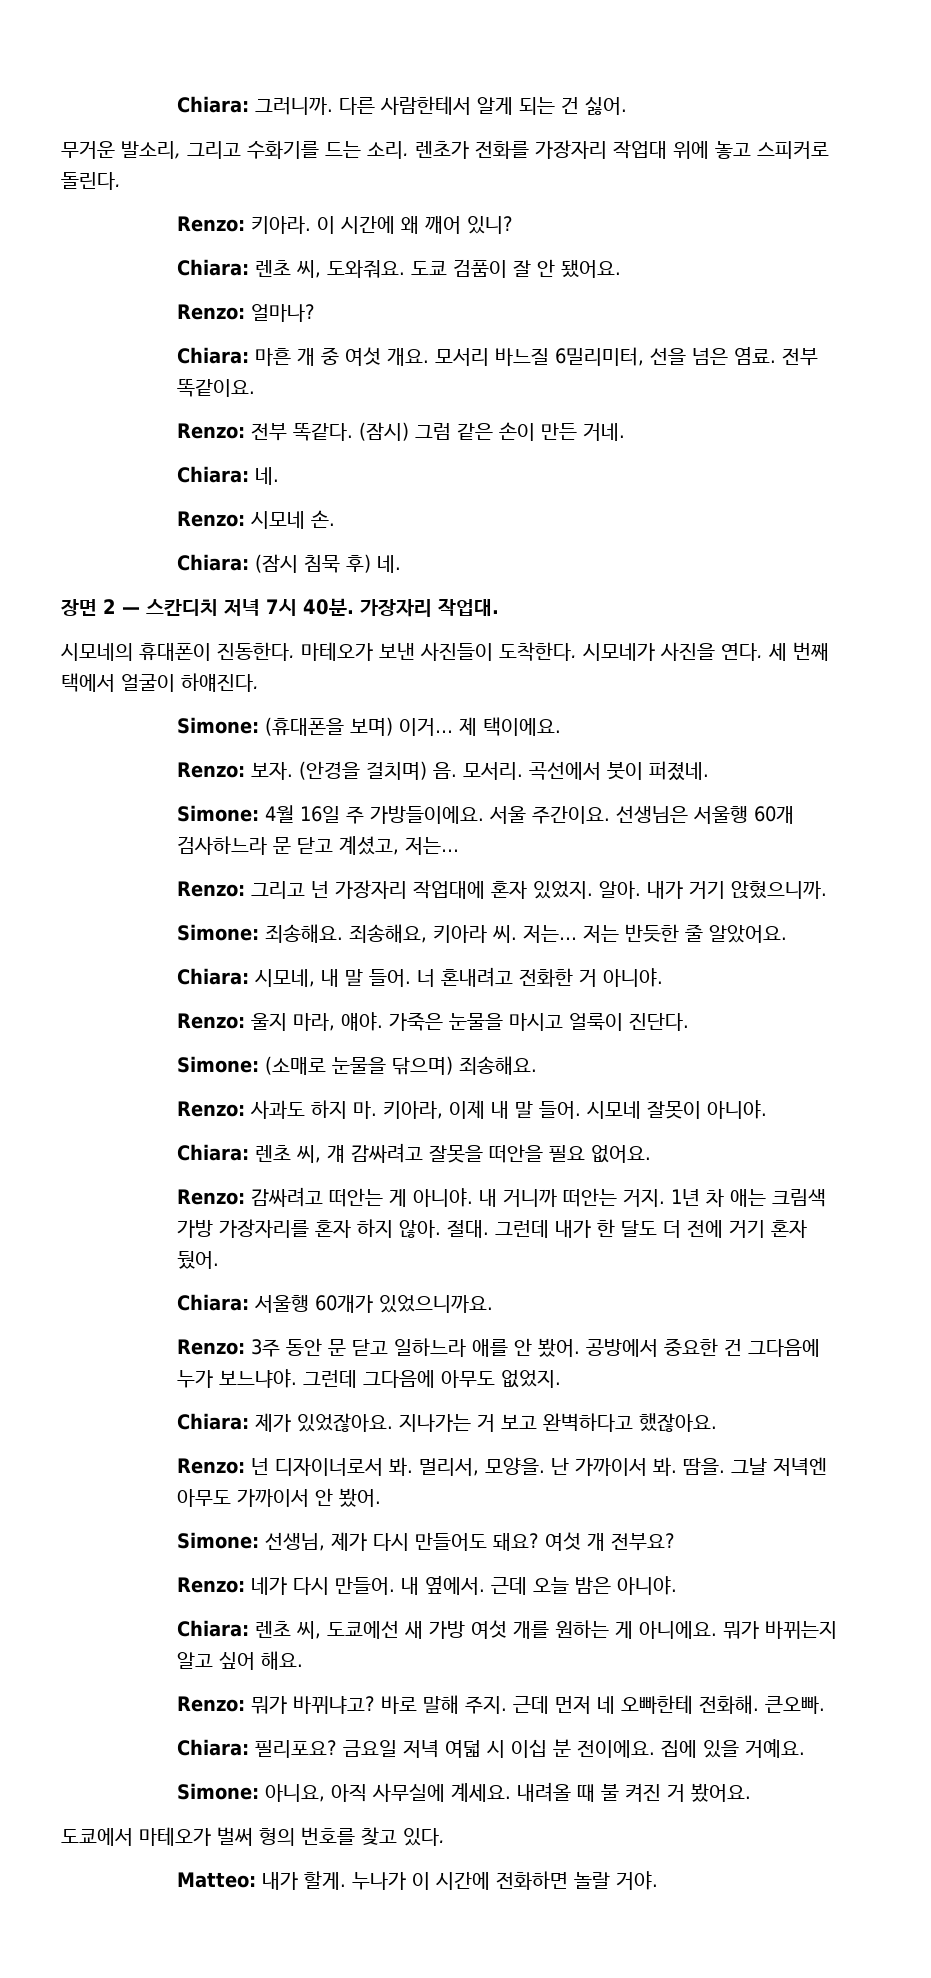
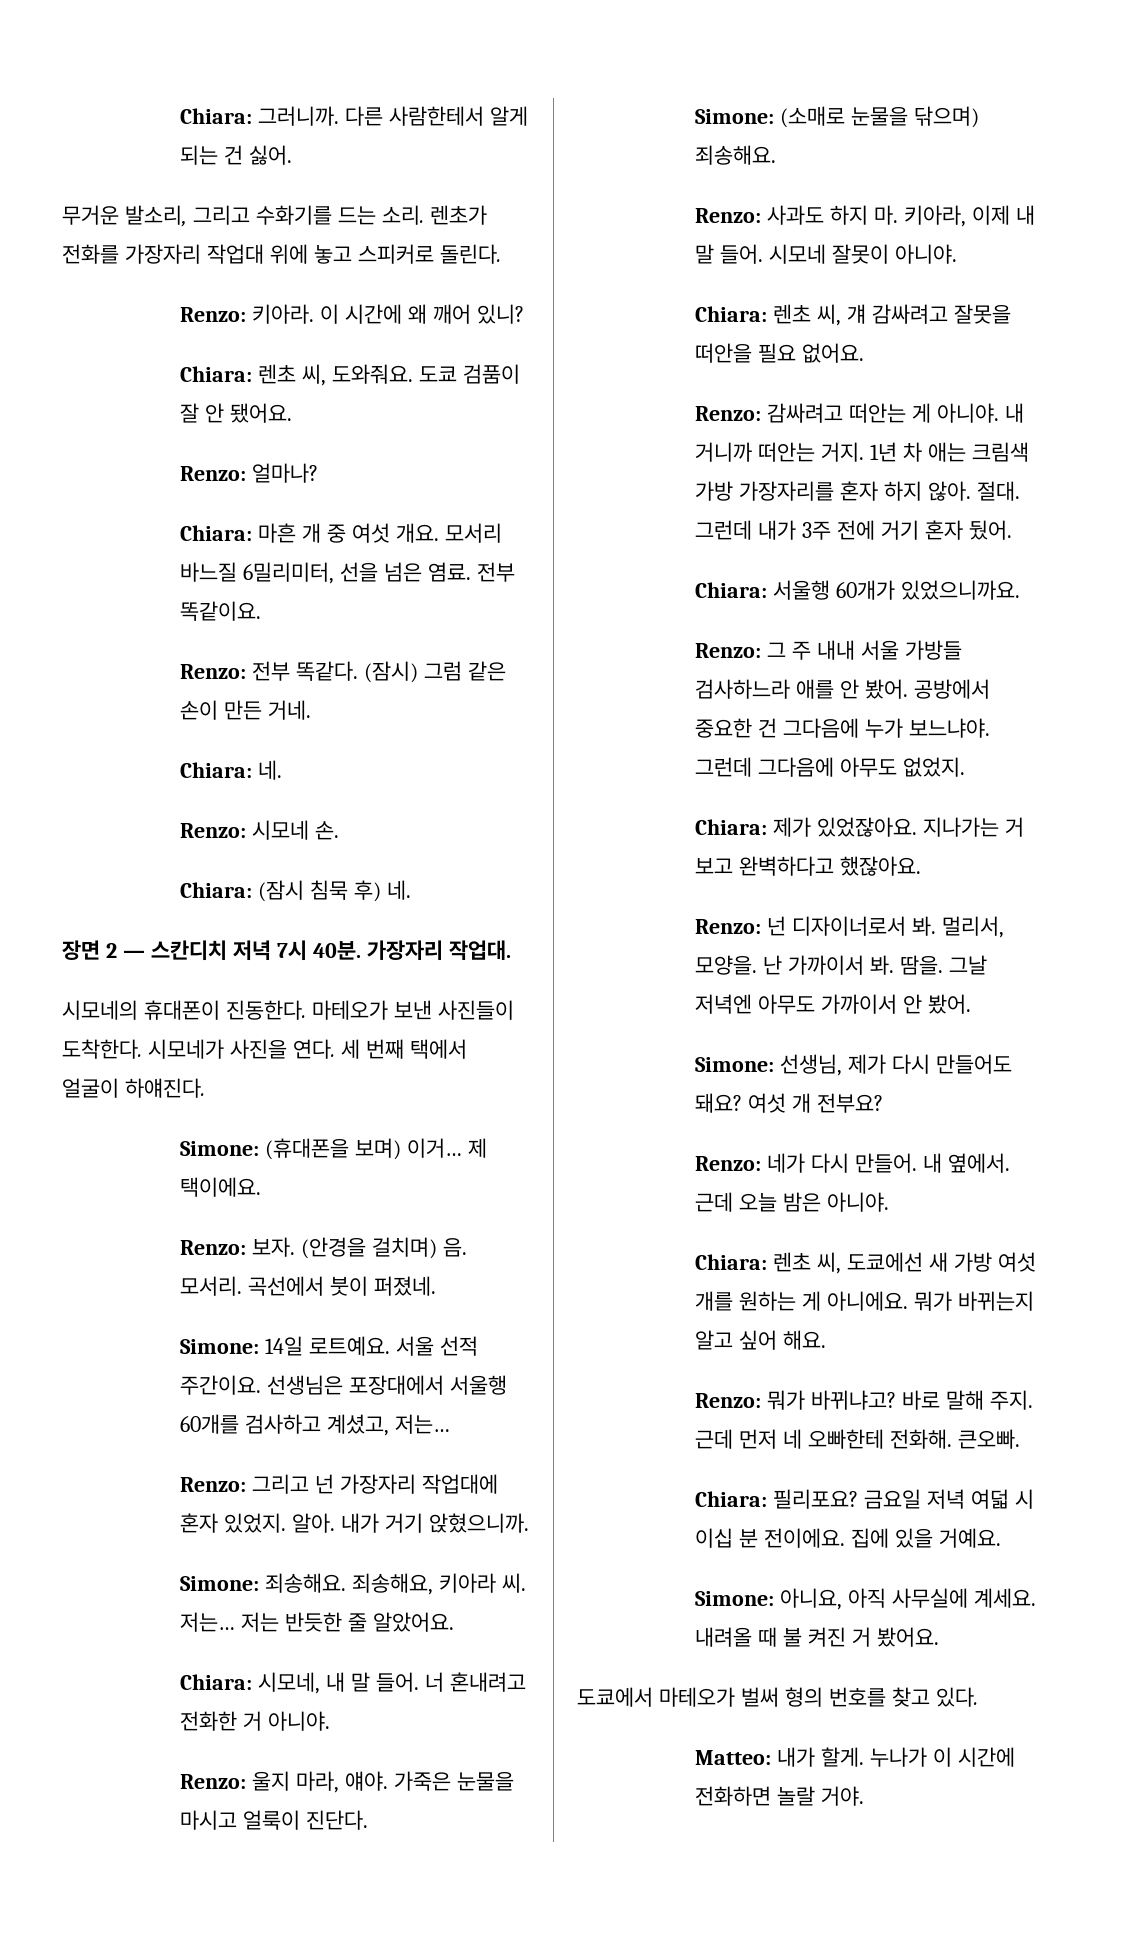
[264,805,794,824] [176,836,333,855] 4월 16일 주 가방들이에요. 서울 주간이요. 선생님은 서울행 60개 검사하느라 문 닫고 -> [264,1336,478,1356] [179,1375,507,1395] [179,1414,321,1434] 14일 로트예요. 서울 선적 주간이요. 선생님은 포장대에서 서울행 60개를 검사하고
[596,1219,681,1238] 한 달도 더 -> [801,521,831,540] 3주
[250,1338,466,1357] 3주 동안 문 닫고 일하느라 -> [766,640,962,660] [694,679,790,699] 그 주 내내 서울 가방들 검사하느라

